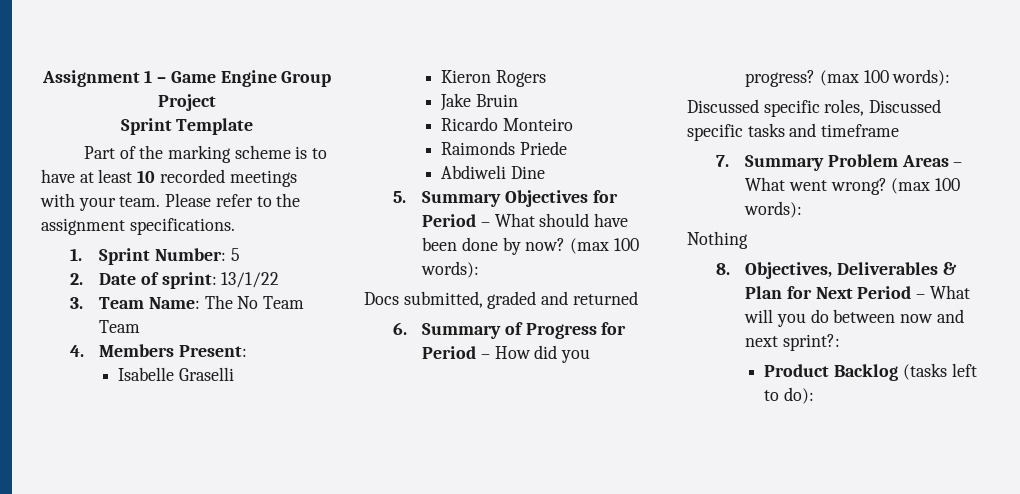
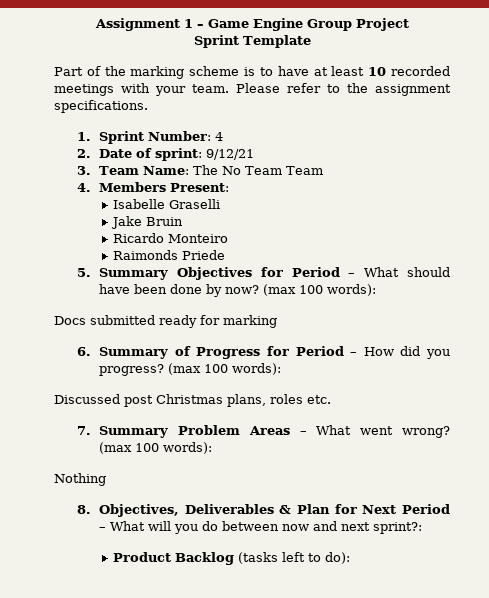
[230,248,240,261] 5 -> [215,132,224,141] 4
[221,272,280,288] 13/1/22 -> [206,149,255,160] 9/12/21
[441,70,547,87] // Kieron Rogers -> (220, 204) none
[441,165,546,179] // Abdiweli Dine -> (225, 255) none
[403,291,638,309] submitted, graded and returned -> [90,315,277,328] submitted ready for marking
[763,99,942,117] [687,123,900,141] specific roles, Discussed specific tasks and timeframe -> [124,394,331,407] post Christmas plans, roles etc.

